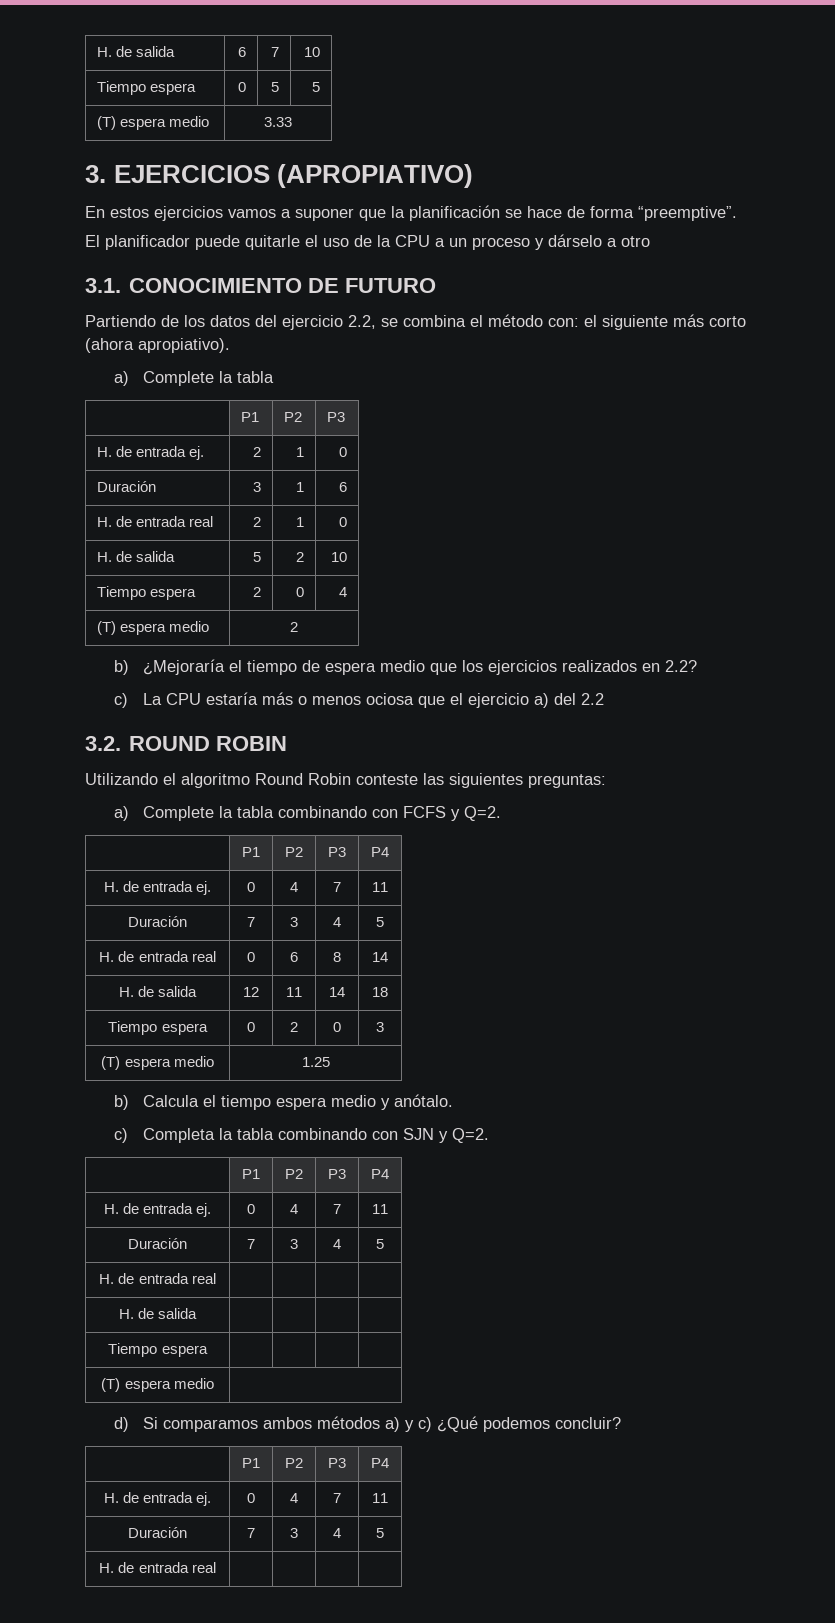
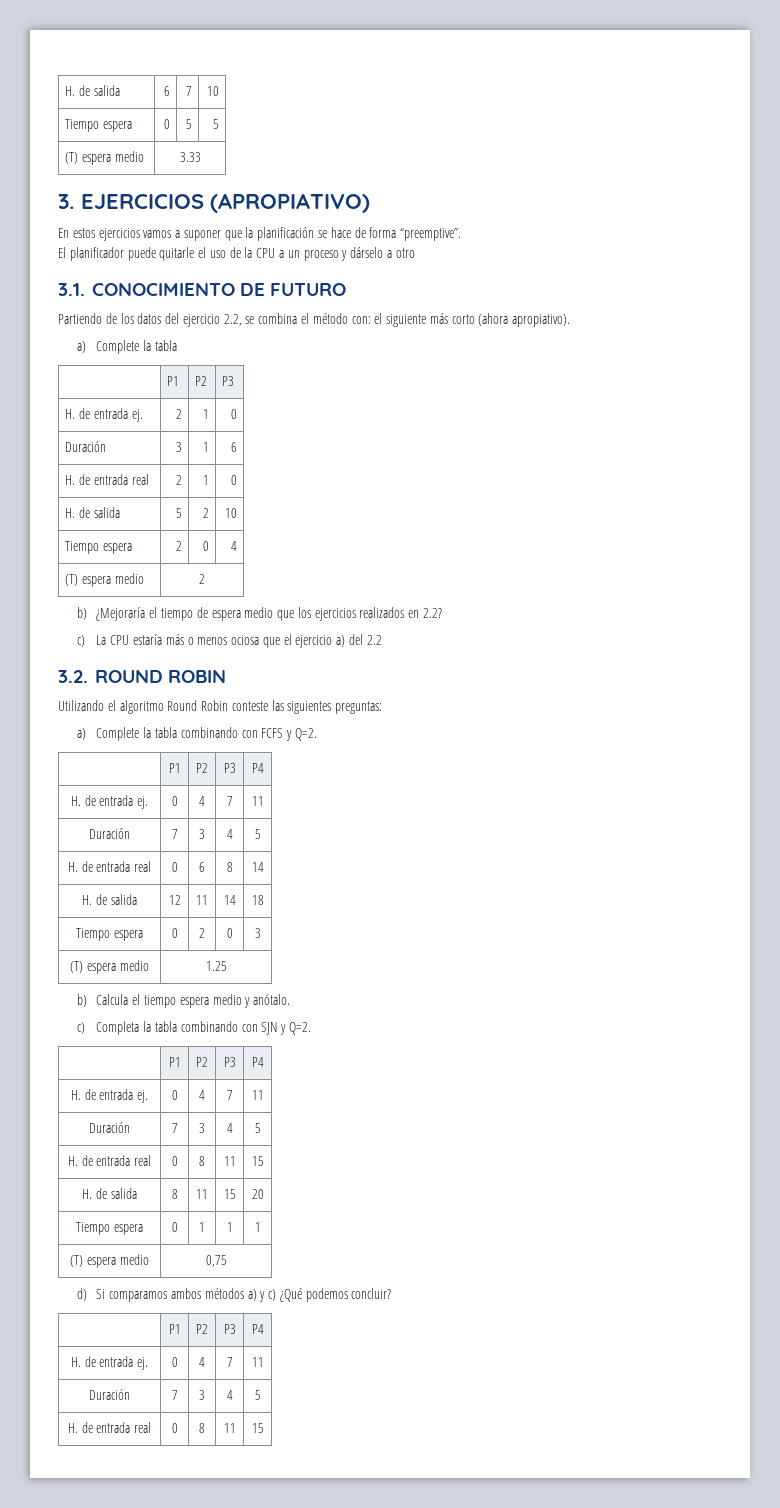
[118,1308,198,1319] [108,1343,208,1357] [101,1378,214,1392] | | | // H. de salida | | | | // Tiempo espera | | | | // (T) espera medio | -> [171,1156,178,1166] [199,1156,205,1166] [223,1156,236,1166] [251,1156,264,1166] [82,1188,137,1199] [171,1189,178,1199] [196,1189,208,1199] [223,1189,236,1199] [251,1189,264,1199] [76,1222,143,1235] [171,1222,178,1232] [199,1222,205,1232] [226,1222,233,1232] [254,1222,261,1232] [70,1254,149,1268] [205,1255,227,1267] 0 | 8 | 11 | 15 // H. de salida | 8 | 11 | 15 | 20 // Tiempo espera | 0 | 1 | 1 | 1 // (T) espera medio | 0,75
(216, 1567) | | | -> [171,1423,178,1433] [199,1423,205,1433] [223,1423,236,1433] [251,1423,264,1433] 0 | 8 | 11 | 15

